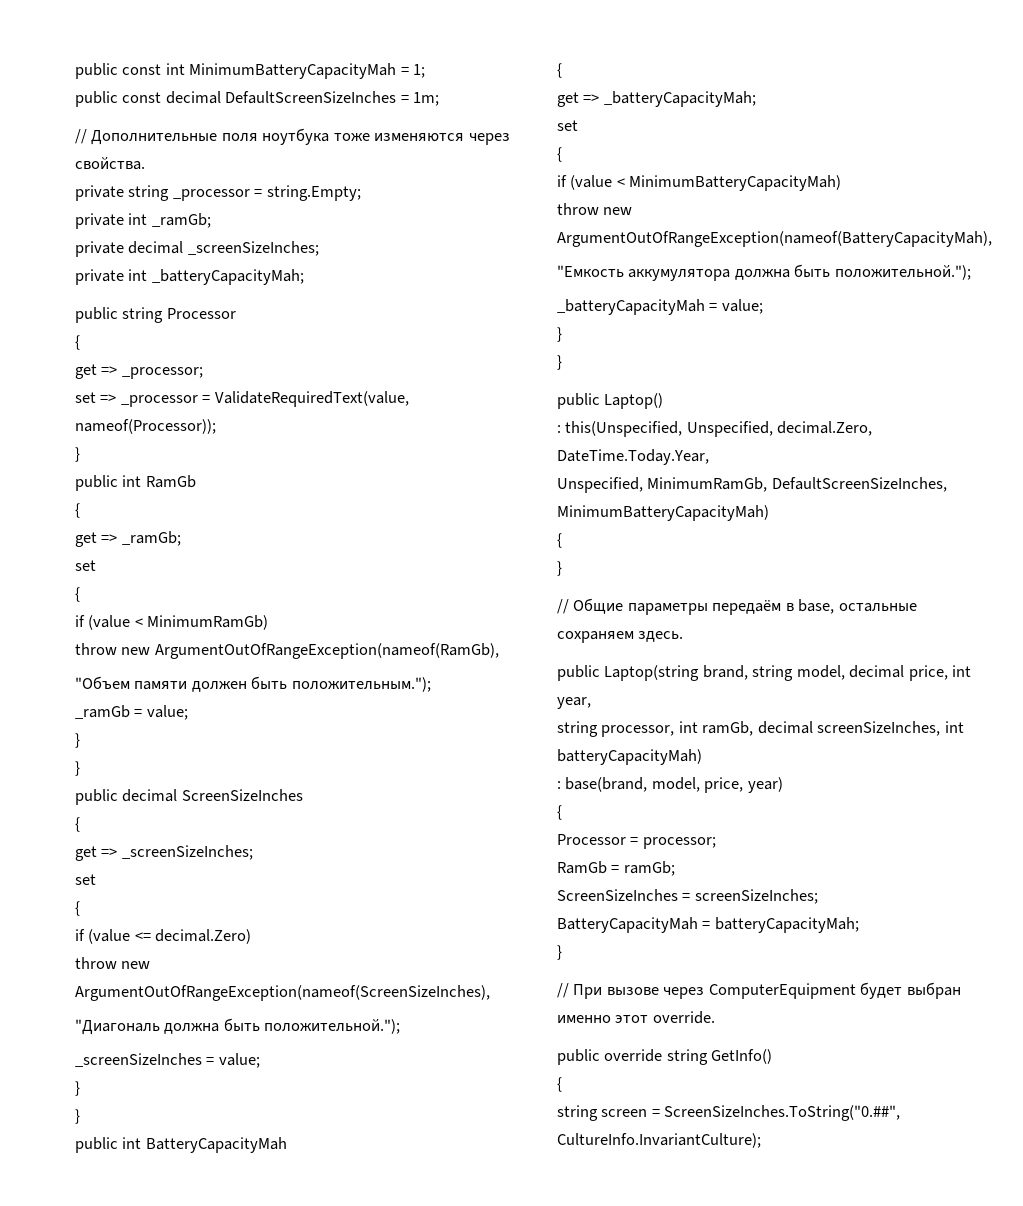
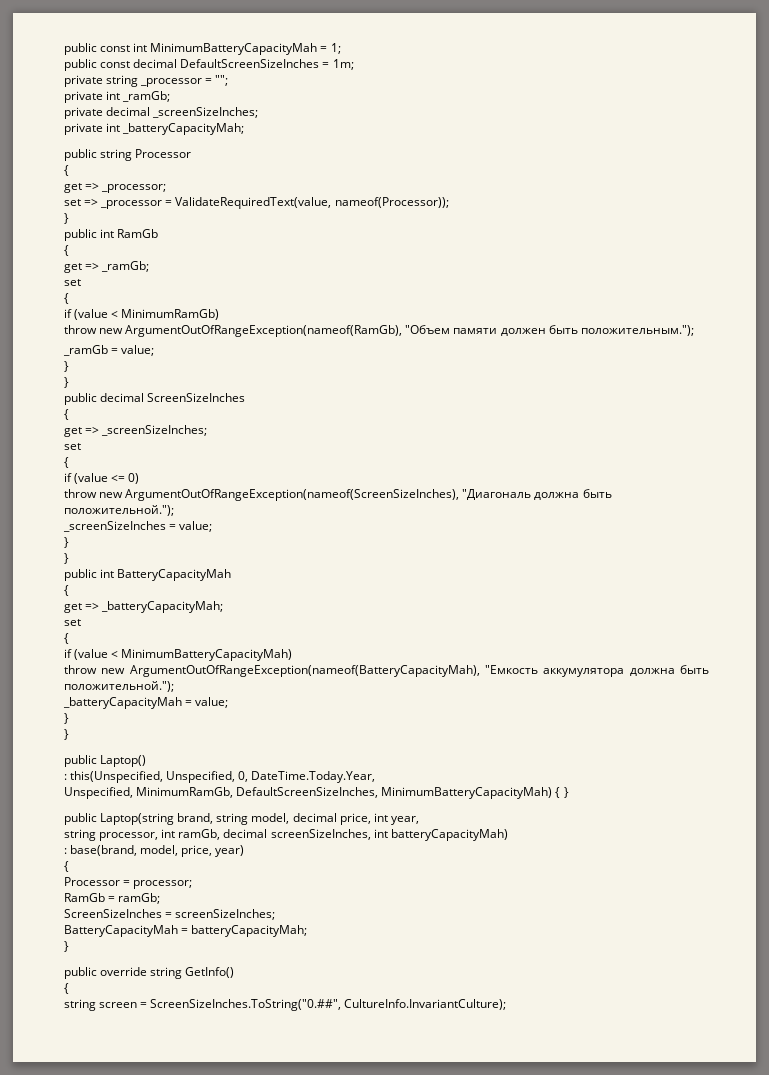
[75,128,510,145] [75,157,145,170] // // Дополнительные поля ноутбука тоже изменяются через свойства. -> (354, 64) none
[266,185,361,201] string.Empty; -> [215,75,229,86] "";
(499, 651) // -> (403, 331) none
[155,929,252,944] decimal.Zero) -> [128,473,140,484] 0)
(490, 993) // -> (460, 495) none
(992, 239) // -> (480, 671) none
[777,421,873,436] decimal.Zero, -> [238,771,249,782] 0,
[557,533,562,548] [557,561,562,576] [557,598,917,615] [557,631,684,643] // { // } // // Общие параметры передаём в base, остальные сохраняем здесь. -> [555,787,569,798] { }
[557,982,961,999] [557,1011,715,1024] // // При вызове через ComputerEquipment будет выбран именно этот override. -> (69, 946) none

